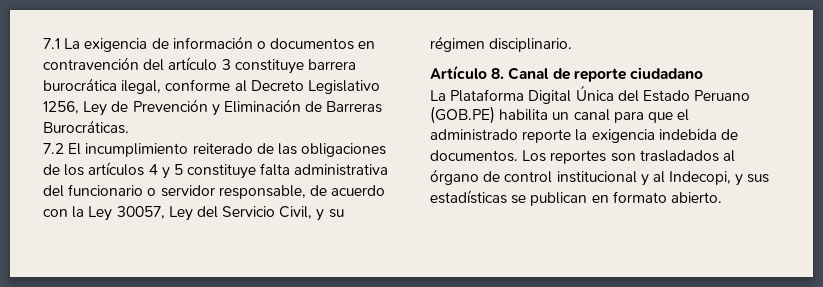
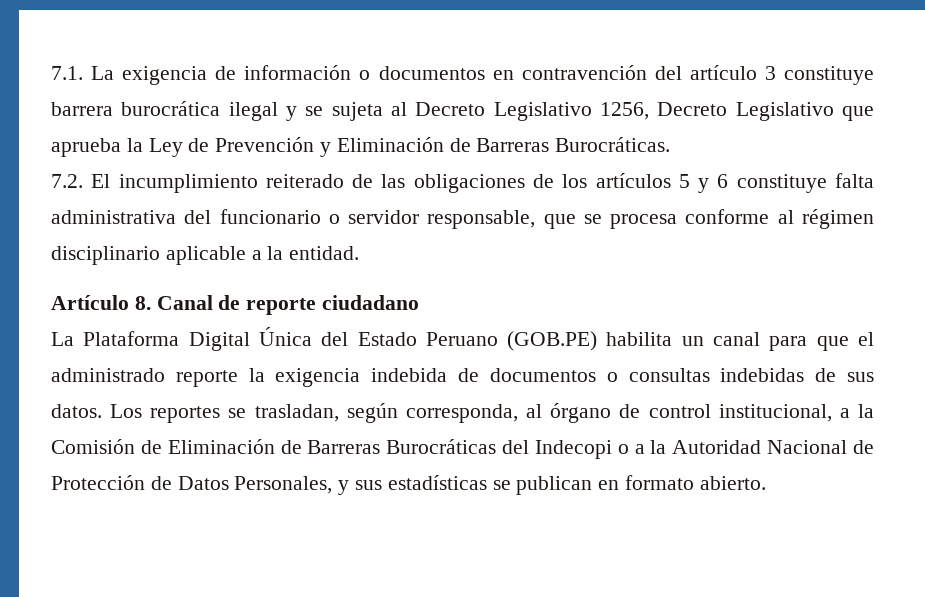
[43,38,60,49] 7.1 -> [51,66,83,80] 7.1.
[121,79,380,94] [43,101,79,114] ilegal, conforme al Decreto Legislativo 1256, -> [228,102,874,121] [51,138,143,157] ilegal y se sujeta al Decreto Legislativo 1256, Decreto Legislativo que aprueba la
[43,143,64,154] 7.2 -> [51,174,83,188] 7.2.
[148,164,183,179] 4 y 5 -> [678,174,729,193] 5 y 6
[309,185,386,196] [43,206,344,221] [430,36,573,52] de acuerdo con la Ley 30057, Ley del Servicio Civil, y su régimen disciplinario. -> [543,209,874,229] [51,246,360,265] que se procesa conforme al régimen disciplinario aplicable a la entidad.
[430,150,735,164] [430,169,732,186] documentos. Los reportes son trasladados al órgano de control institucional y al Indecopi, -> [489,368,875,382] [51,403,875,423] [51,439,874,459] [51,475,333,494] documentos o consultas indebidas de sus datos. Los reportes se trasladan, según corresponda, al órgano de control institucional, a la Comisión de Eliminación de Barreras Burocráticas del Indecopi o a la Autoridad Nacional de Protección de Datos Personales,

